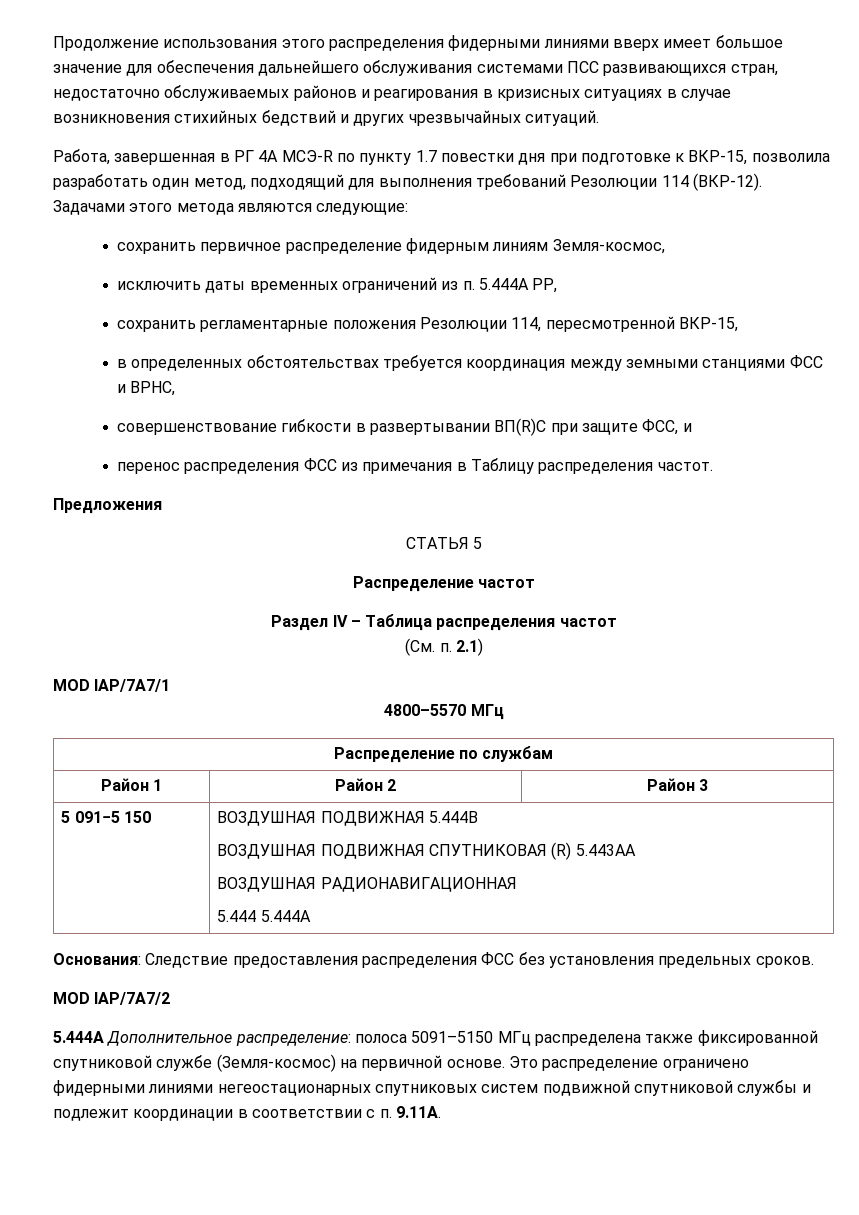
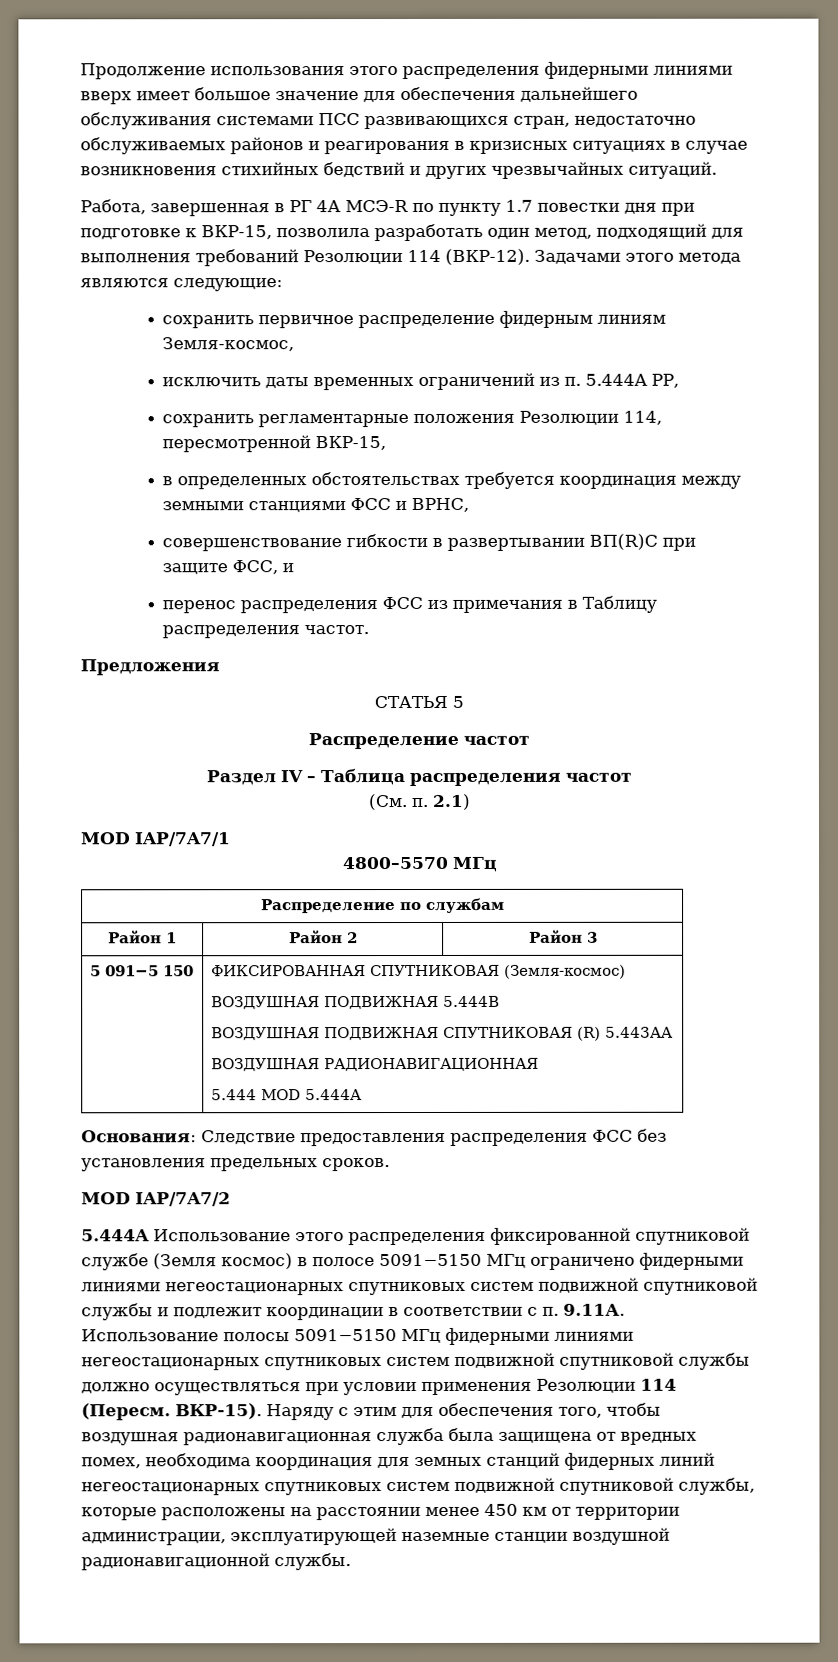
(152, 817) none -> [210,964,626,979] ФИКСИРОВАННАЯ СПУТНИКОВАЯ (Земля-космос) //
(257, 916) none -> [260,1089,301,1101] MOD
[107,1030,818,1046] [53,1054,659,1072] Дополнительное распределение: полоса 5091–5150 МГц распределена также фиксированной спутниковой службе (Земля-космос) на первичной основе. Это распределение -> [153,1227,750,1246] [81,1253,526,1271] Использование этого распределения фиксированной спутниковой службе (Земля космос) в полосе 5091−5150 МГц
(441, 1112) none -> [81,1327,634,1345] [81,1352,750,1371] [81,1378,677,1396] [81,1402,661,1421] [81,1427,697,1446] [81,1452,715,1471] [81,1477,755,1496] [81,1503,680,1521] [81,1527,670,1546] [81,1553,351,1571] Использование полосы 5091−5150 МГц фидерными линиями негеостационарных спутниковых систем подвижной спутниковой службы должно осуществляться при условии применения Резолюции 114 (Пересм. ВКР-15). Наряду с этим для обеспечения того, чтобы воздушная радионавигационная служба была защищена от вредных помех, необходима координация для земных станций фидерных линий негеостационарных спутниковых систем подвижной спутниковой службы, которые расположены на расстоянии менее 450 км от территории администрации, эксплуатирующей наземные станции воздушной радионавигационной службы.

